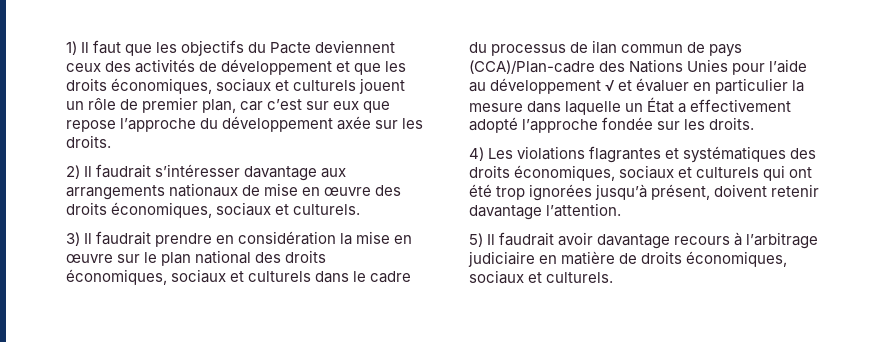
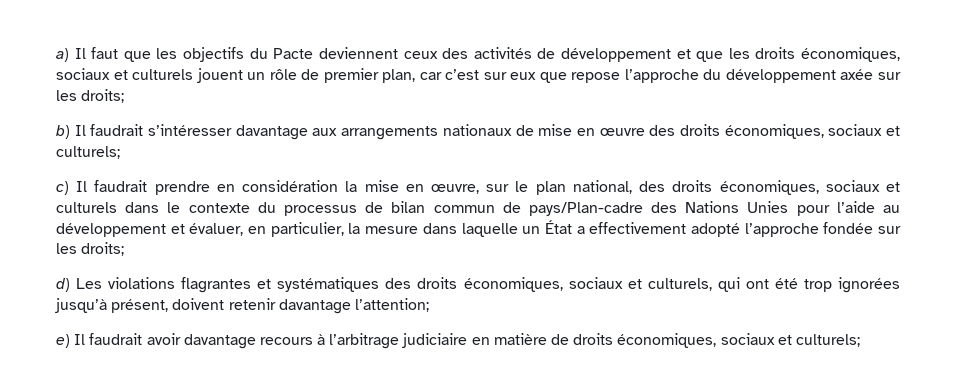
[66,41,77,55] 1) -> [56,48,69,62] a)
[66,135,111,148] [66,165,80,179] droits. // 2) -> [81,89,125,103] [56,125,70,139] droits; // b)
[293,204,361,215] [66,232,80,246] culturels. // 3) -> [56,146,120,159] [56,181,69,195] culturels; // c)
[66,254,113,263] œuvre -> [431,184,479,194] œuvre,
[195,250,252,264] national -> [572,180,632,194] national,
[370,271,412,283] cadre -> [188,203,250,213] contexte
[592,40,618,54] ilan -> [391,201,426,213] bilan
[709,44,743,57] [469,60,595,74] pays (CCA)/Plan-cadre -> [528,202,643,216] pays/Plan-cadre
[605,78,789,94] √ et évaluer en particulier -> [170,222,344,237] et évaluer, en particulier,
[709,117,755,130] [469,147,484,161] droits. // 4) -> [81,242,125,256] [56,278,70,292] droits; // d)
[696,167,760,178] culturels -> [647,278,712,291] culturels,
[546,203,622,217] [469,233,483,247] l’attention. // 5) -> [354,298,429,312] [56,334,70,348] l’attention; // e)
[546,272,614,283] culturels. -> [795,334,860,347] culturels;

